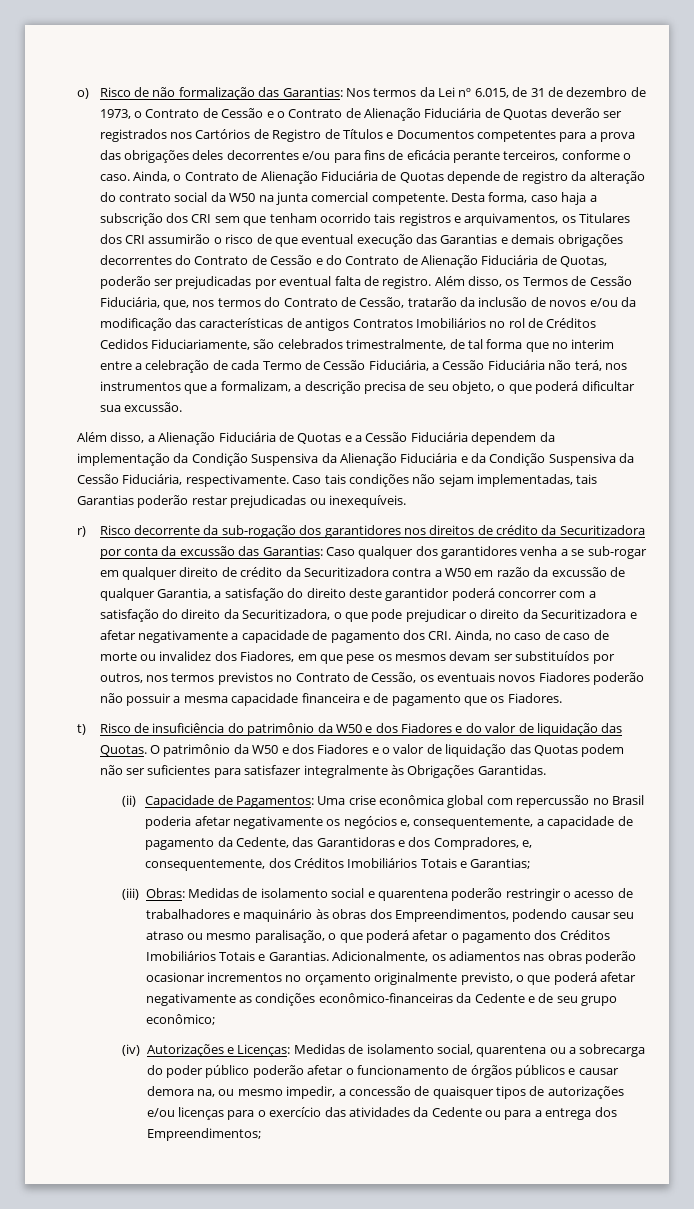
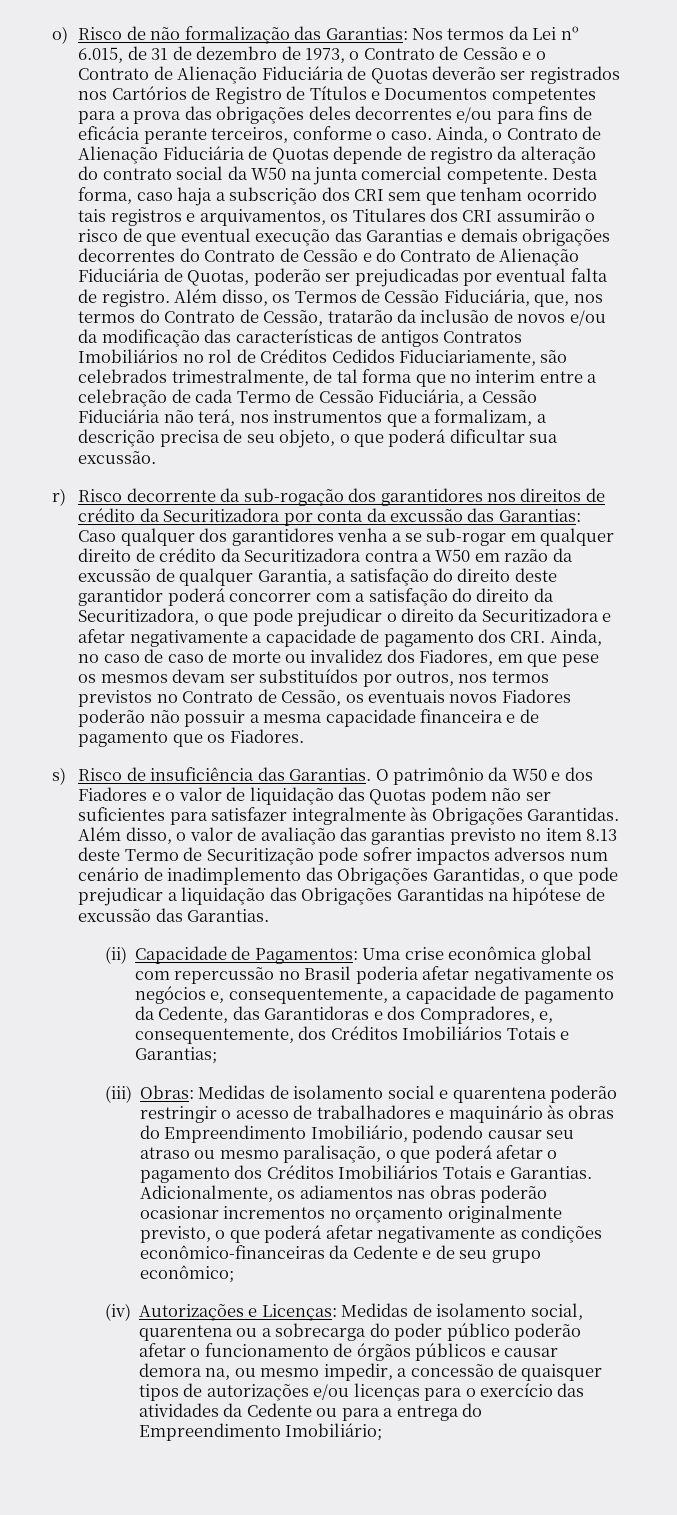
[77,432,555,445] [77,453,635,466] [77,474,598,487] [77,495,406,508] // Além disso, a Alienação Fiduciária de Quotas e a Cessão Fiduciária dependem da implementação da Condição Suspensiva da Alienação Fiduciária e da Condição Suspensiva da Cessão Fiduciária, respectivamente. Caso tais condições não sejam implementadas, tais Garantias poderão restar prejudicadas ou inexequíveis. -> (157, 457) none
[77,724,86,735] t) -> [52,767,66,785] s)
[227,723,623,736] [99,745,147,756] do patrimônio da W50 e dos Fiadores e do valor de liquidação das Quotas. -> [257,767,372,781] das Garantias.
(546, 770) none -> [78,827,618,845] [78,847,608,865] [78,867,618,885] [78,887,605,906] [78,908,270,922] Além disso, o valor de avaliação das garantias previsto no item 8.13 deste Termo de Securitização pode sofrer impactos adversos num cenário de inadimplemento das Obrigações Garantidas, o que pode prejudicar a liquidação das Obrigações Garantidas na hipótese de excussão das Garantias.
[369,909,509,922] dos Empreendimentos, -> [139,1125,408,1143] do Empreendimento Imobiliário,
[594,1107,617,1117] [146,1128,261,1141] dos Empreendimentos; -> [461,1403,482,1417] [138,1423,383,1441] do Empreendimento Imobiliário;

